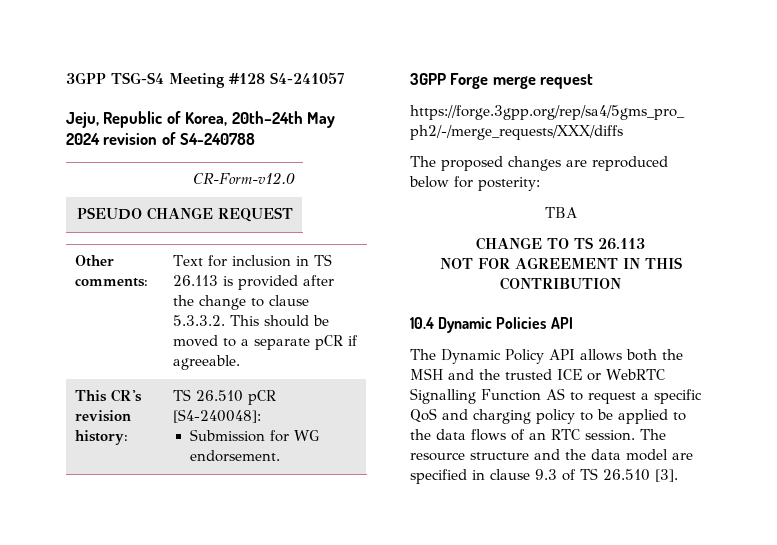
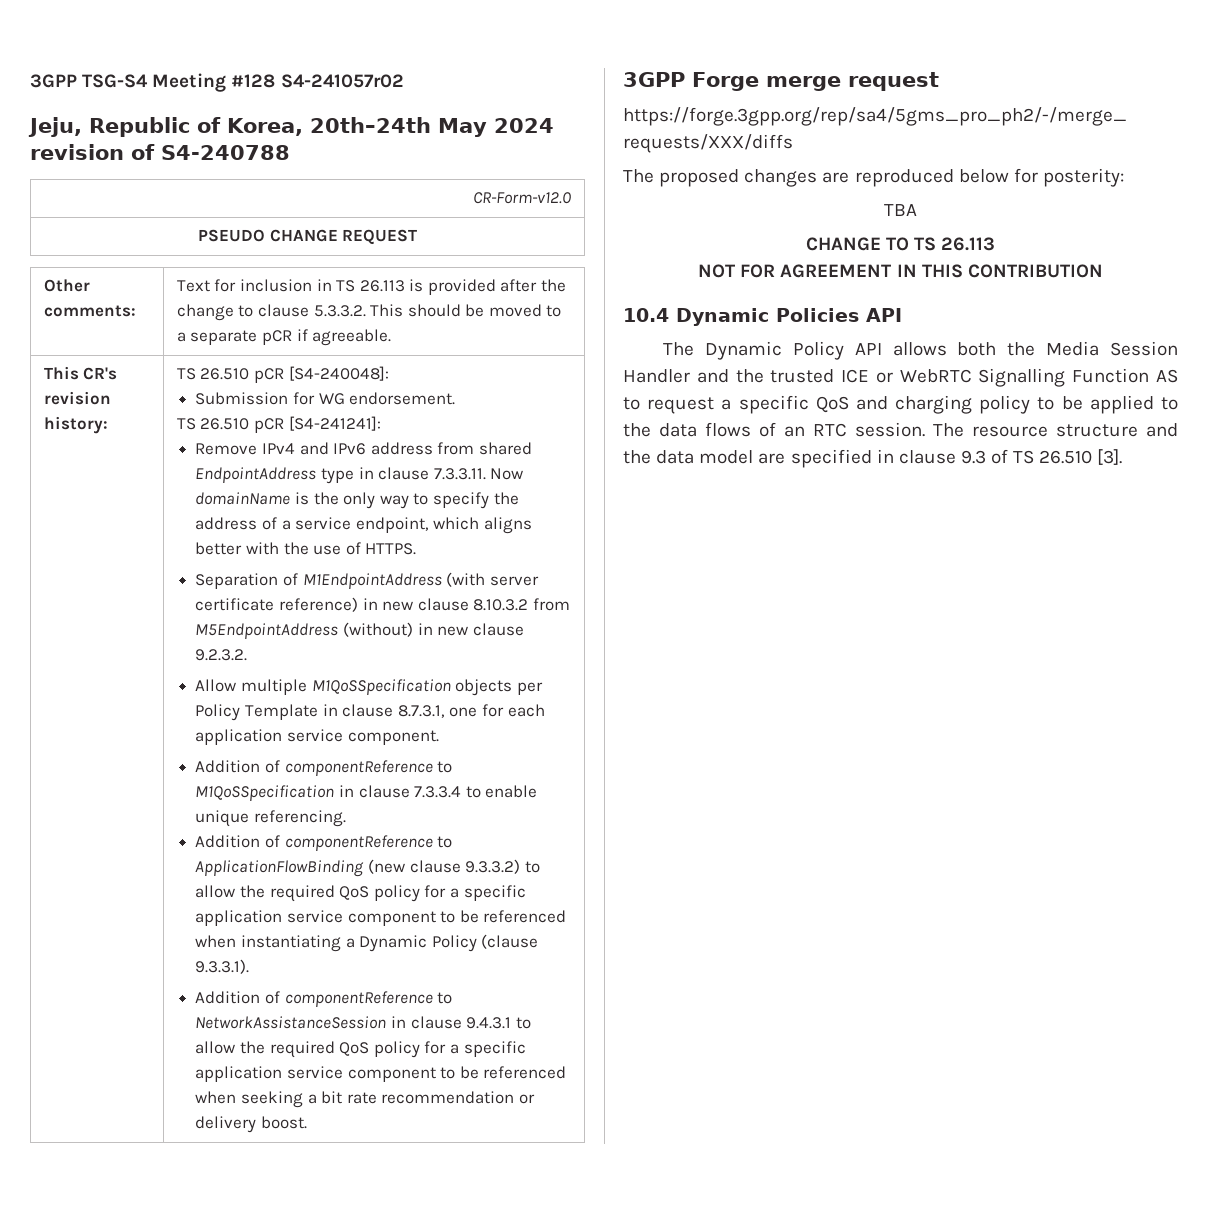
[270,72,344,84] S4-241057 -> [280,74,404,88] S4-241057r02
(280, 456) none -> [176,416,381,433] [195,442,532,455] [195,467,524,484] [195,492,519,509] [195,517,532,534] [195,542,417,555] [195,572,539,589] [195,597,570,612] [195,622,524,639] [195,649,248,661] [195,679,543,696] [195,704,545,721] [195,729,439,745] [195,760,453,776] [195,785,538,801] [195,810,347,827] [195,835,453,851] [195,859,540,877] [195,885,526,902] [195,910,567,926] [195,934,539,952] [195,959,250,974] [195,991,453,1007] [195,1016,531,1029] [195,1041,526,1058] [195,1066,567,1082] [195,1091,535,1108] [195,1116,308,1133] // TS 26.510 pCR [S4-241241]: // Remove IPv4 and IPv6 address from shared EndpointAddress type in clause 7.3.3.11. Now domainName is the only way to specify the address of a service endpoint, which aligns better with the use of HTTPS. // Separation of M1EndpointAddress (with server certificate reference) in new clause 8.10.3.2 from M5EndpointAddress (without) in new clause 9.2.3.2. // Allow multiple M1QoSSpecification objects per Policy Template in clause 8.7.3.1, one for each application service component. // Addition of componentReference to M1QoSSpecification in clause 7.3.3.4 to enable unique referencing. // Addition of componentReference to ApplicationFlowBinding (new clause 9.3.3.2) to allow the required QoS policy for a specific application service component to be referenced when instantiating a Dynamic Policy (clause 9.3.3.1). // Addition of componentReference to NetworkAssistanceSession in clause 9.4.3.1 to allow the required QoS policy for a specific application service component to be referenced when seeking a bit rate recommendation or delivery boost.
[410,368,443,380] MSH -> [1046,341,1178,356] [623,369,690,383] Media Session Handler

